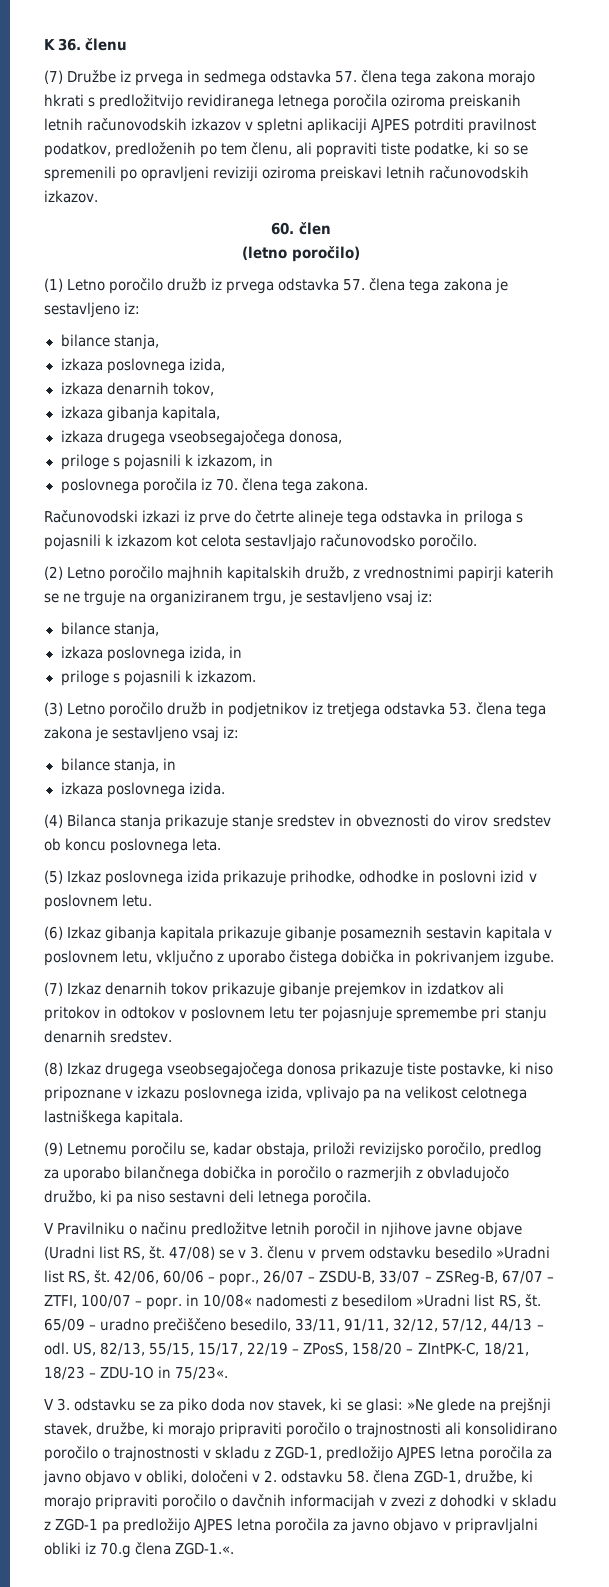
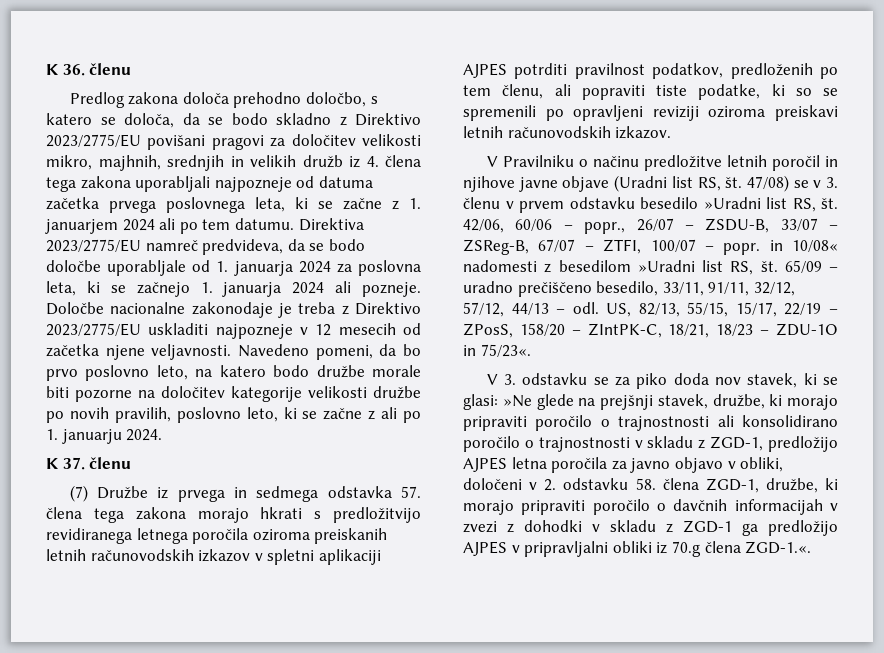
(128, 44) none -> [69,92,378,108] [46,113,421,128] [46,134,421,150] [46,155,421,171] [46,176,373,192] [46,197,421,213] [45,218,364,234] [46,239,365,255] [46,260,421,276] [46,281,421,297] [46,302,421,318] [46,323,421,339] [46,344,422,360] [46,365,421,381] [46,386,421,402] [46,407,421,423] [46,429,163,444] [46,457,132,470] // Predlog zakona določa prehodno določbo, s katero se določa, da se bodo skladno z Direktivo 2023/2775/EU povišani pragovi za določitev velikosti mikro, majhnih, srednjih in velikih družb iz 4. člena tega zakona uporabljali najpozneje od datuma začetka prvega poslovnega leta, ki se začne z 1. januarjem 2024 ali po tem datumu. Direktiva 2023/2775/EU namreč predvideva, da se bodo določbe uporabljale od 1. januarja 2024 za poslovna leta, ki se začnejo 1. januarja 2024 ali pozneje. Določbe nacionalne zakonodaje je treba z Direktivo 2023/2775/EU uskladiti najpozneje v 12 mesecih od začetka njene veljavnosti. Navedeno pomeni, da bo prvo poslovno leto, na katero bodo družbe morale biti pozorne na določitev kategorije velikosti družbe po novih pravilih, poslovno leto, ki se začne z ali po 1. januarju 2024. // K 37. členu
[271,222,331,235] [242,246,360,262] [44,278,508,294] [44,302,141,318] [60,334,159,350] [60,358,225,374] [60,382,214,396] [60,406,220,422] [60,430,342,446] [60,454,273,470] [60,478,368,494] [44,510,523,526] [44,534,478,550] [44,566,555,582] [44,590,434,606] [60,622,159,638] [60,646,242,662] [60,670,256,686] [44,702,546,718] [44,726,240,742] [60,758,176,774] [60,782,225,798] [44,814,551,830] [44,838,222,854] [44,870,537,886] [44,894,153,910] [44,926,553,942] [44,950,555,966] [44,982,505,998] [44,1006,547,1022] [44,1030,173,1043] [44,1062,554,1078] [44,1086,528,1102] [44,1110,184,1126] [44,1142,543,1158] [44,1166,510,1182] [44,1190,372,1206] // 60. člen // (letno poročilo) // (1) Letno poročilo družb iz prvega odstavka 57. člena tega zakona je sestavljeno iz: // bilance stanja, // izkaza poslovnega izida, // izkaza denarnih tokov, // izkaza gibanja kapitala, // izkaza drugega vseobsegajočega donosa, // priloge s pojasnili k izkazom, in // poslovnega poročila iz 70. člena tega zakona. // Računovodski izkazi iz prve do četrte alineje tega odstavka in priloga s pojasnili k izkazom kot celota sestavljajo računovodsko poročilo. // (2) Letno poročilo majhnih kapitalskih družb, z vrednostnimi papirji katerih se ne trguje na organiziranem trgu, je sestavljeno vsaj iz: // bilance stanja, // izkaza poslovnega izida, in // priloge s pojasnili k izkazom. // (3) Letno poročilo družb in podjetnikov iz tretjega odstavka 53. člena tega zakona je sestavljeno vsaj iz: // bilance stanja, in // izkaza poslovnega izida. // (4) Bilanca stanja prikazuje stanje sredstev in obveznosti do virov sredstev ob koncu poslovnega leta. // (5) Izkaz poslovnega izida prikazuje prihodke, odhodke in poslovni izid v poslovnem letu. // (6) Izkaz gibanja kapitala prikazuje gibanje posameznih sestavin kapitala v poslovnem letu, vključno z uporabo čistega dobička in pokrivanjem izgube. // (7) Izkaz denarnih tokov prikazuje gibanje prejemkov in izdatkov ali pritokov in odtokov v poslovnem letu ter pojasnjuje spremembe pri stanju denarnih sredstev. // (8) Izkaz drugega vseobsegajočega donosa prikazuje tiste postavke, ki niso pripoznane v izkazu poslovnega izida, vplivajo pa na velikost celotnega lastniškega kapitala. // (9) Letnemu poročilu se, kadar obstaja, priloži revizijsko poročilo, predlog za uporabo bilančnega dobička in poročilo o razmerjih z obvladujočo družbo, ki pa niso sestavni deli letnega poročila. -> (672, 132) none
[102,1518,439,1534] pa predložijo AJPES letna poročila za javno objavo -> [742,520,838,536] [463,541,507,556] ga predložijo AJPES

